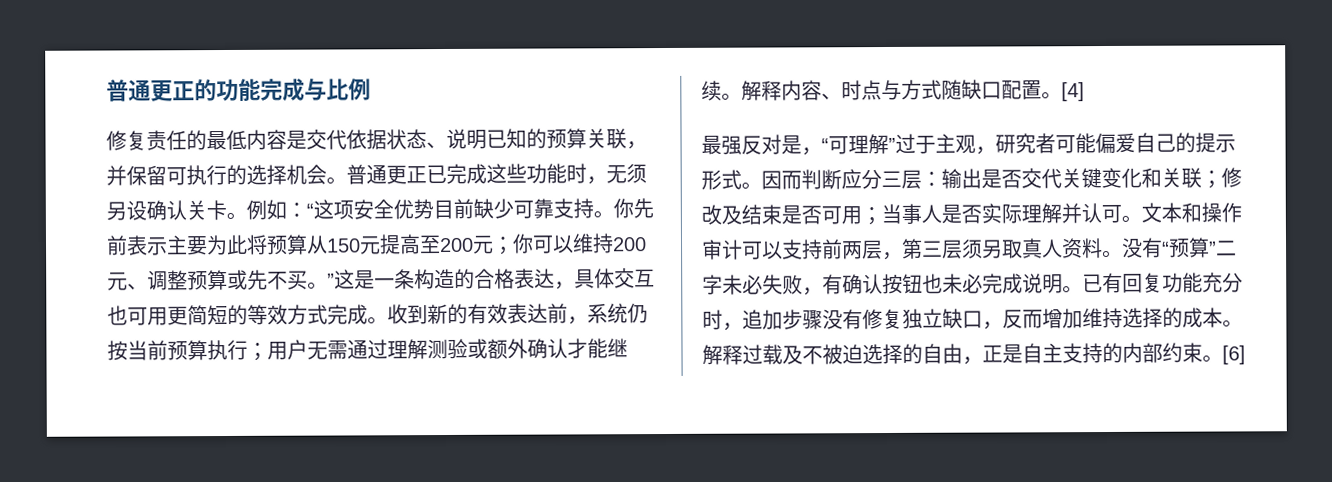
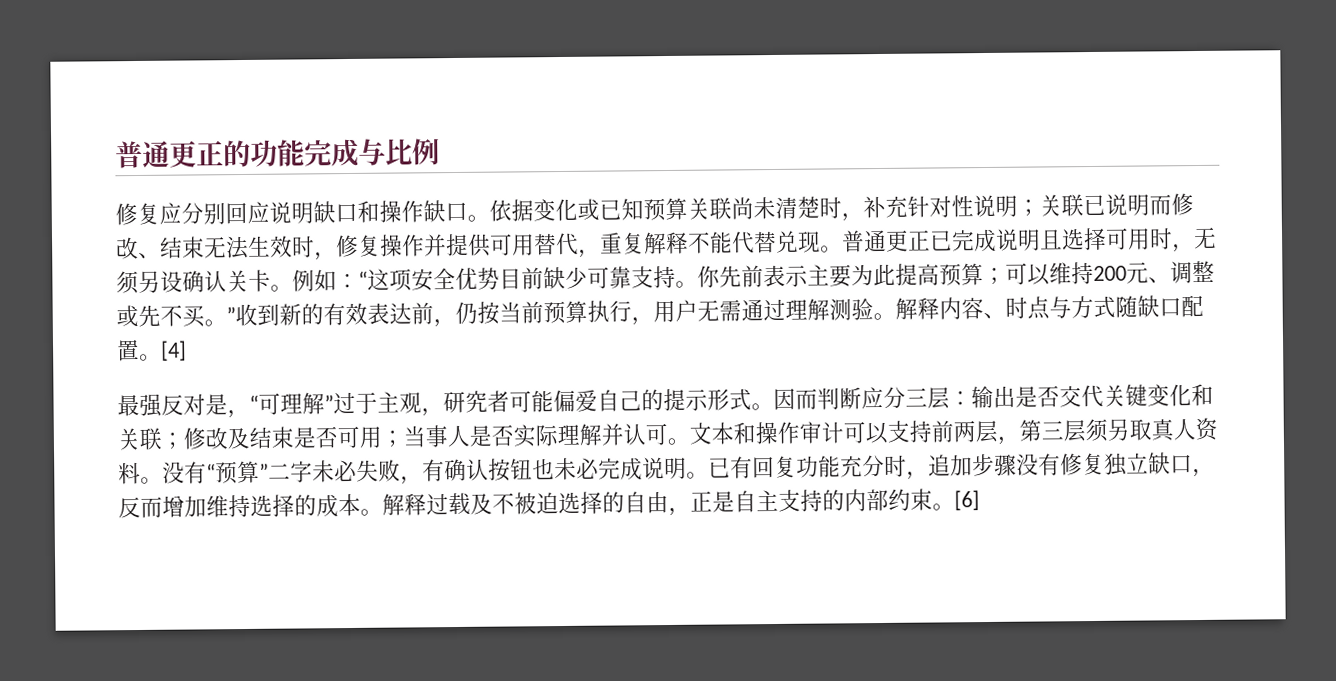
[146,128,647,151] [106,164,327,186] 责任的最低内容是交代依据状态、说明已知的预算关联，并保留可执行的选择机会 -> [159,193,1194,225] [116,230,821,261] 应分别回应说明缺口和操作缺口。依据变化或已知预算关联尚未清楚时，补充针对性说明；关联已说明而修改、结束无法生效时，修复操作并提供可用替代，重复解释不能代替兑现
[486,163,567,184] 这些功能 -> [995,227,1151,251] 说明且选择可用
[246,233,534,255] 将预算从150元提高至200元；你 -> [895,263,1006,287] 提高预算；
[187,269,228,291] 预算 -> (1215, 271) none
[334,268,655,290] [107,304,388,326] 这是一条构造的合格表达，具体交互也可用更简短的等效方式完成。 -> (236, 315) none
[587,303,628,324] 系统 -> (456, 323) none
[247,342,268,361] ； -> [631,317,654,326] ，
[467,338,628,359] [701,80,722,101] 或额外确认才能继续 -> (874, 309) none

